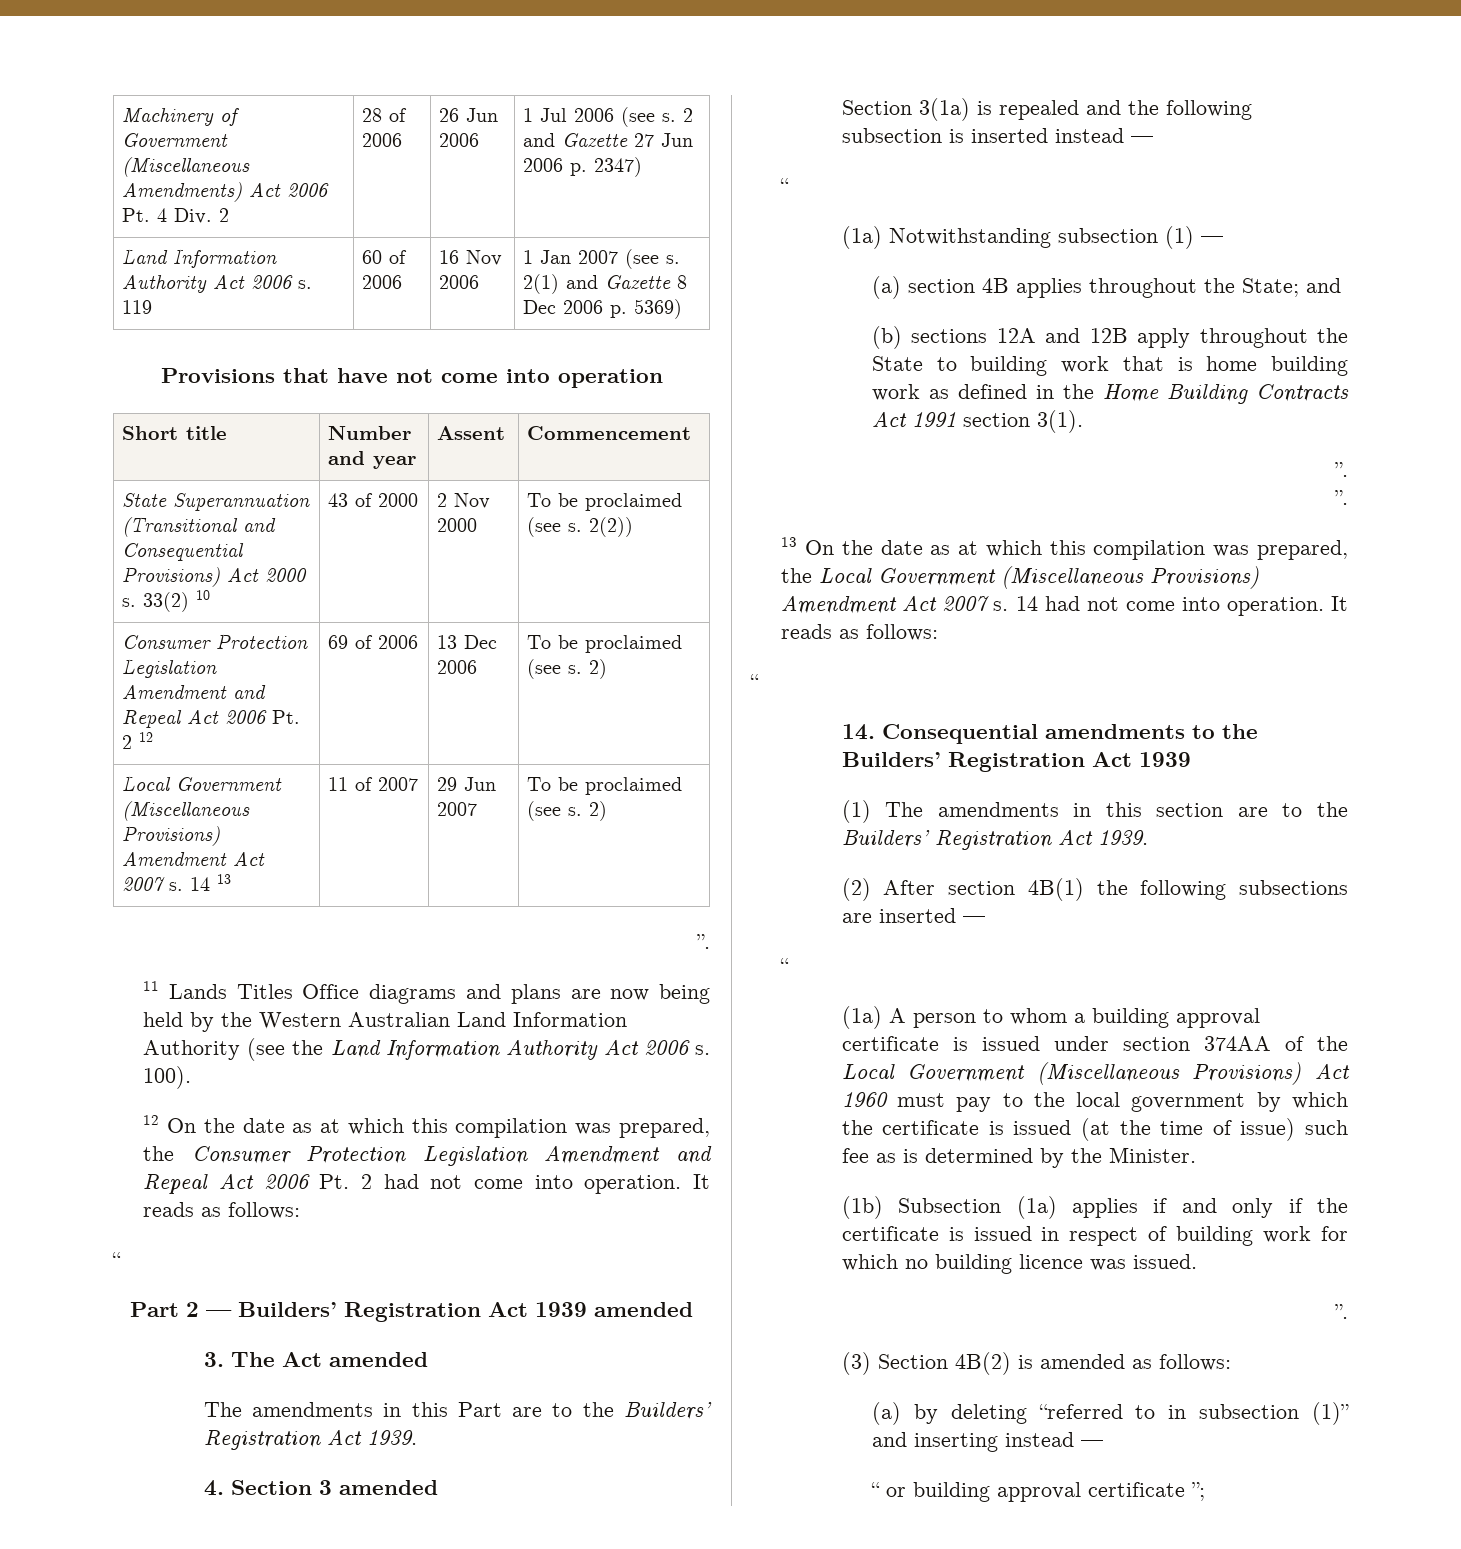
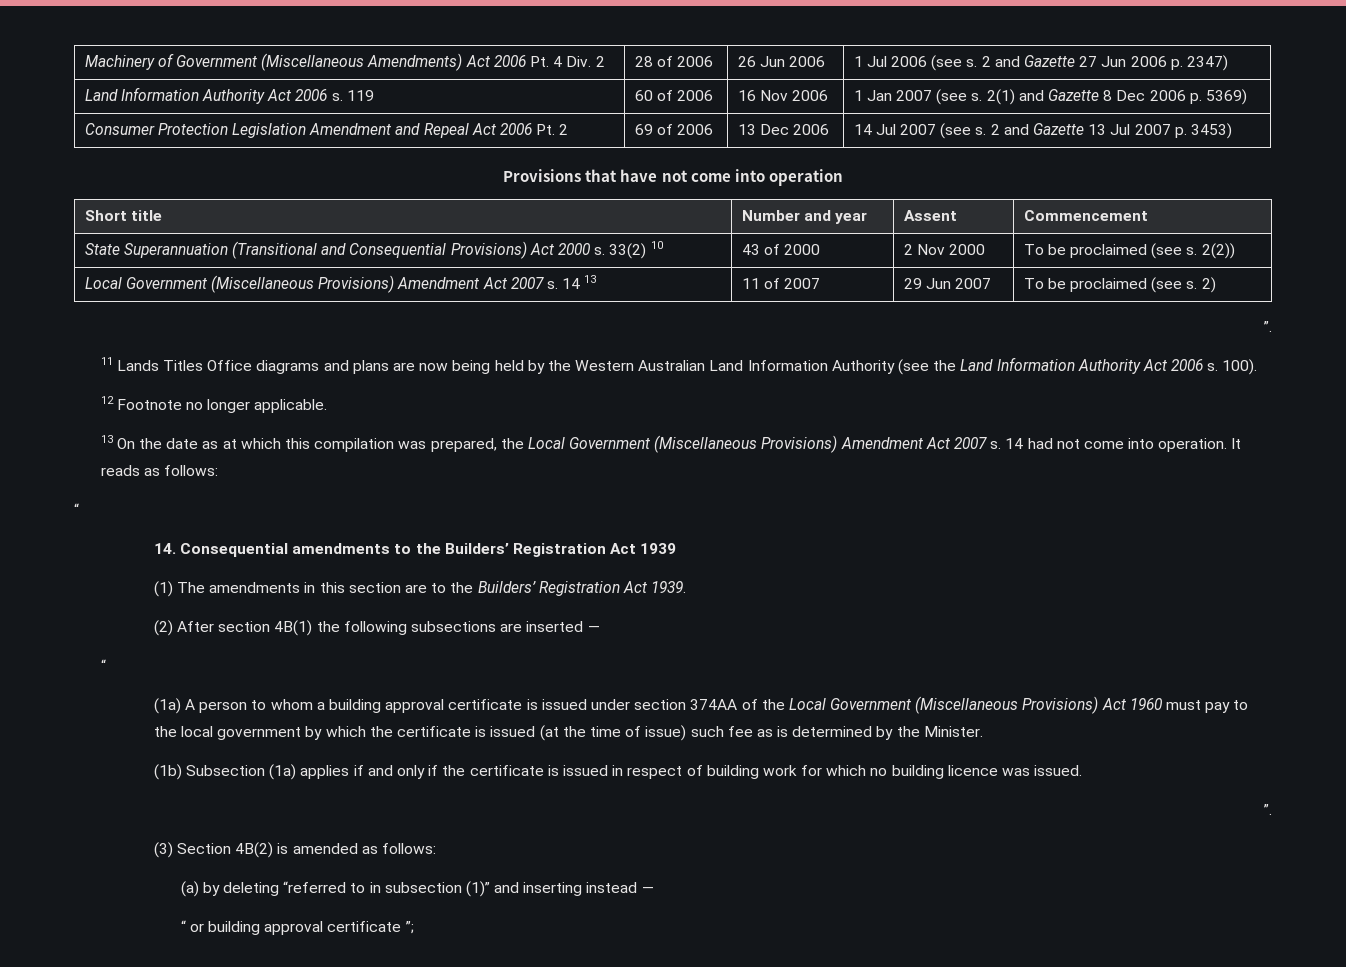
(683, 309) none -> [84,123,569,138] [634,124,714,135] [737,124,830,135] [853,123,1232,139] // Consumer Protection Legislation Amendment and Repeal Act 2006 Pt. 2 | 69 of 2006 | 13 Dec 2006 | 14 Jul 2007 (see s. 2 and Gazette 13 Jul 2007 p. 3453)
[122,634,309,649] [122,659,218,678] [122,685,267,699] [122,710,301,728] [122,732,154,749] [328,635,419,649] [437,635,498,649] [437,660,478,674] [527,635,683,653] [527,659,608,679] // Consumer Protection Legislation Amendment and Repeal Act 2006 Pt. 2 12 | 69 of 2006 | 13 Dec 2006 | To be proclaimed (see s. 2) -> (1235, 251) none
[167,1118,710,1138] [143,1145,712,1166] [143,1173,710,1194] [143,1202,301,1219] [112,1252,121,1267] [130,1302,693,1322] [203,1352,428,1367] [203,1402,712,1420] [203,1429,417,1450] [203,1480,438,1496] [841,98,1252,121] [841,128,1153,143] [780,178,790,193] [841,226,1223,249] [871,276,1341,299] [871,326,1348,349] [871,356,1348,376] [871,384,1349,404] [871,410,1083,433] [1335,462,1348,477] [1335,490,1348,505] On the date as at which this compilation was prepared, the Consumer Protection Legislation Amendment and Repeal Act 2006 Pt. 2 had not come into operation. It reads as follows: // “ // Part 2 — Builders’ Registration Act 1939 amended // 3. The Act amended // The amendments in this Part are to the Builders’ Registration Act 1939. // 4. Section 3 amended // Section 3(1a) is repealed and the following subsection is inserted instead — // “ // (1a) Notwithstanding subsection (1) — // (a) section 4B applies throughout the State; and // (b) sections 12A and 12B apply throughout the State to building work that is home building work as defined in the Home Building Contracts Act 1991 section 3(1). // ”. // ”. -> [116,399,328,413] Footnote no longer applicable.

